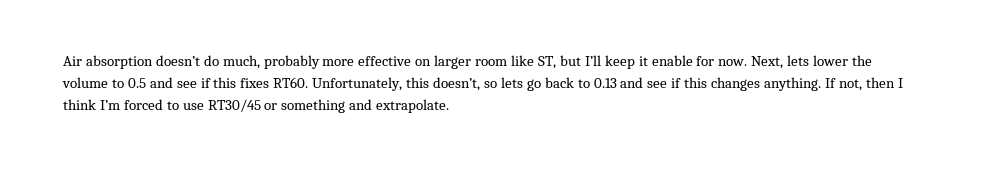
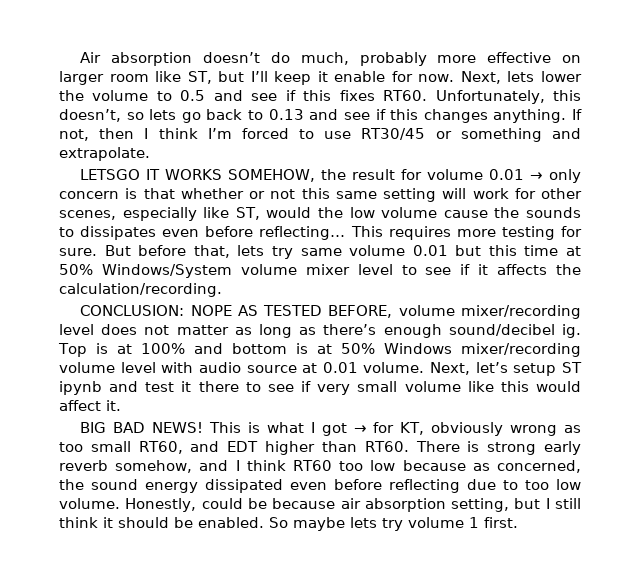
(450, 106) none -> [80,169,581,183] [59,188,582,202] [59,207,582,221] [59,226,582,240] [59,245,581,259] [59,264,581,278] [59,283,222,297] [80,305,581,319] [59,324,581,338] [58,343,581,357] [59,362,582,376] [59,381,581,395] [59,400,121,411] [80,422,581,436] [59,441,581,455] [59,460,582,473] [59,479,581,493] [59,498,582,512] [59,517,518,531] // LETSGO IT WORKS SOMEHOW, the result for volume 0.01 → only concern is that whether or not this same setting will work for other scenes, especially like ST, would the low volume cause the sounds to dissipates even before reflecting… This requires more testing for sure. But before that, lets try same volume 0.01 but this time at 50% Windows/System volume mixer level to see if it affects the calculation/recording. // CONCLUSION: NOPE AS TESTED BEFORE, volume mixer/recording level does not matter as long as there’s enough sound/decibel ig. Top is at 100% and bottom is at 50% Windows mixer/recording volume level with audio source at 0.01 volume. Next, let’s setup ST ipynb and test it there to see if very small volume like this would affect it. // BIG BAD NEWS! This is what I got → for KT, obviously wrong as too small RT60, and EDT higher than RT60. There is strong early reverb somehow, and I think RT60 too low because as concerned, the sound energy dissipated even before reflecting due to too low volume. Honestly, could be because air absorption setting, but I still think it should be enabled. So maybe lets try volume 1 first.

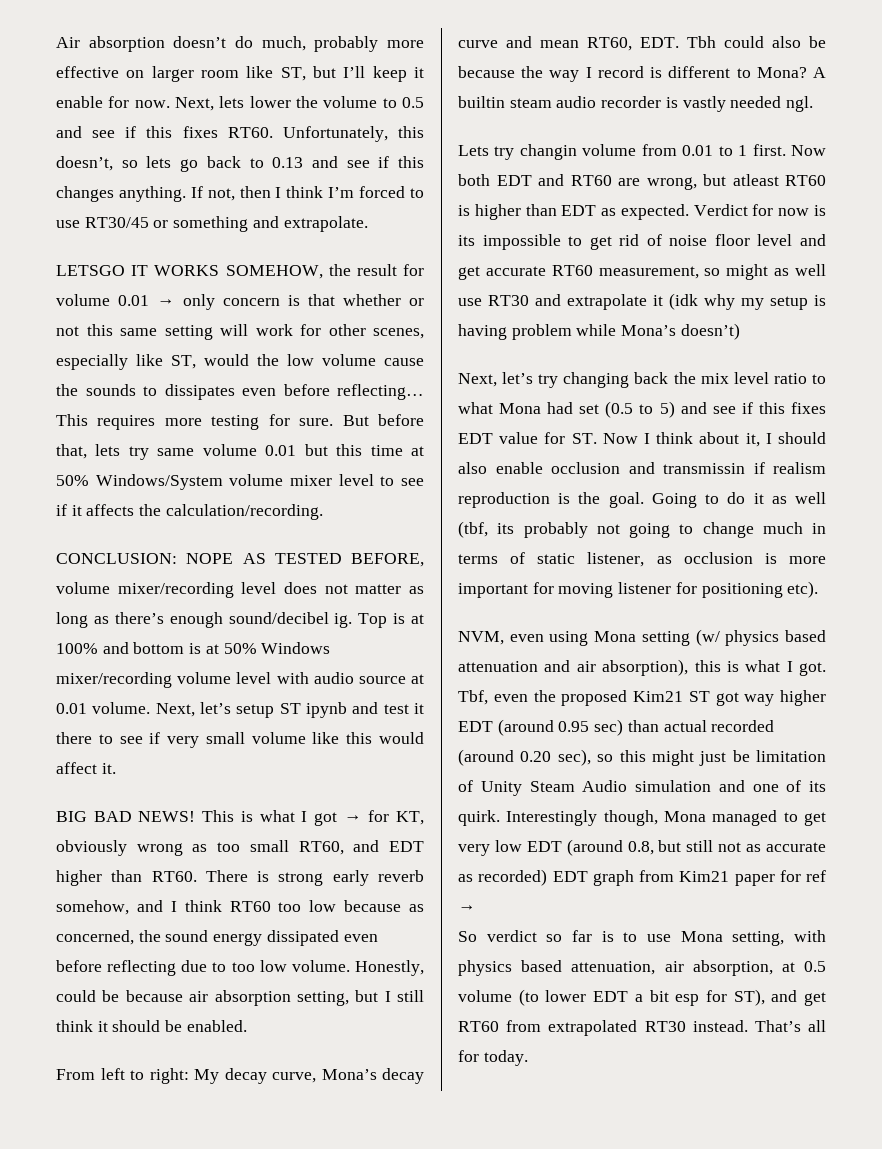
[269,517,518,531] So maybe lets try volume 1 first. -> [56,1068,424,1084] [458,36,826,51] [458,66,826,82] [458,96,814,112] [458,144,826,160] [458,174,826,190] [458,204,826,220] [458,234,826,250] [458,264,826,280] [458,293,826,310] [458,323,740,340] [458,372,826,388] [458,401,826,418] [458,432,826,447] [458,462,826,474] [458,492,826,508] [458,521,826,538] [458,552,826,567] [458,581,819,598] [458,629,826,646] [458,659,826,676] [458,690,826,706] [458,719,775,736] [458,749,826,766] [458,780,826,796] [458,810,826,826] [458,839,826,856] [458,869,826,886] [458,905,476,912] [458,930,826,946] [458,960,826,976] [458,989,826,1006] [458,1020,826,1036] [458,1050,528,1066] // From left to right: My decay curve, Mona’s decay curve and mean RT60, EDT. Tbh could also be because the way I record is different to Mona? A builtin steam audio recorder is vastly needed ngl. // Lets try changin volume from 0.01 to 1 first. Now both EDT and RT60 are wrong, but atleast RT60 is higher than EDT as expected. Verdict for now is its impossible to get rid of noise floor level and get accurate RT60 measurement, so might as well use RT30 and extrapolate it (idk why my setup is having problem while Mona’s doesn’t) // Next, let’s try changing back the mix level ratio to what Mona had set (0.5 to 5) and see if this fixes EDT value for ST. Now I think about it, I should also enable occlusion and transmissin if realism reproduction is the goal. Going to do it as well (tbf, its probably not going to change much in terms of static listener, as occlusion is more important for moving listener for positioning etc). // NVM, even using Mona setting (w/ physics based attenuation and air absorption), this is what I got. Tbf, even the proposed Kim21 ST got way higher EDT (around 0.95 sec) than actual recorded (around 0.20 sec), so this might just be limitation of Unity Steam Audio simulation and one of its quirk. Interestingly though, Mona managed to get very low EDT (around 0.8, but still not as accurate as recorded) EDT graph from Kim21 paper for ref → // So verdict so far is to use Mona setting, with physics based attenuation, air absorption, at 0.5 volume (to lower EDT a bit esp for ST), and get RT60 from extrapolated RT30 instead. That’s all for today.

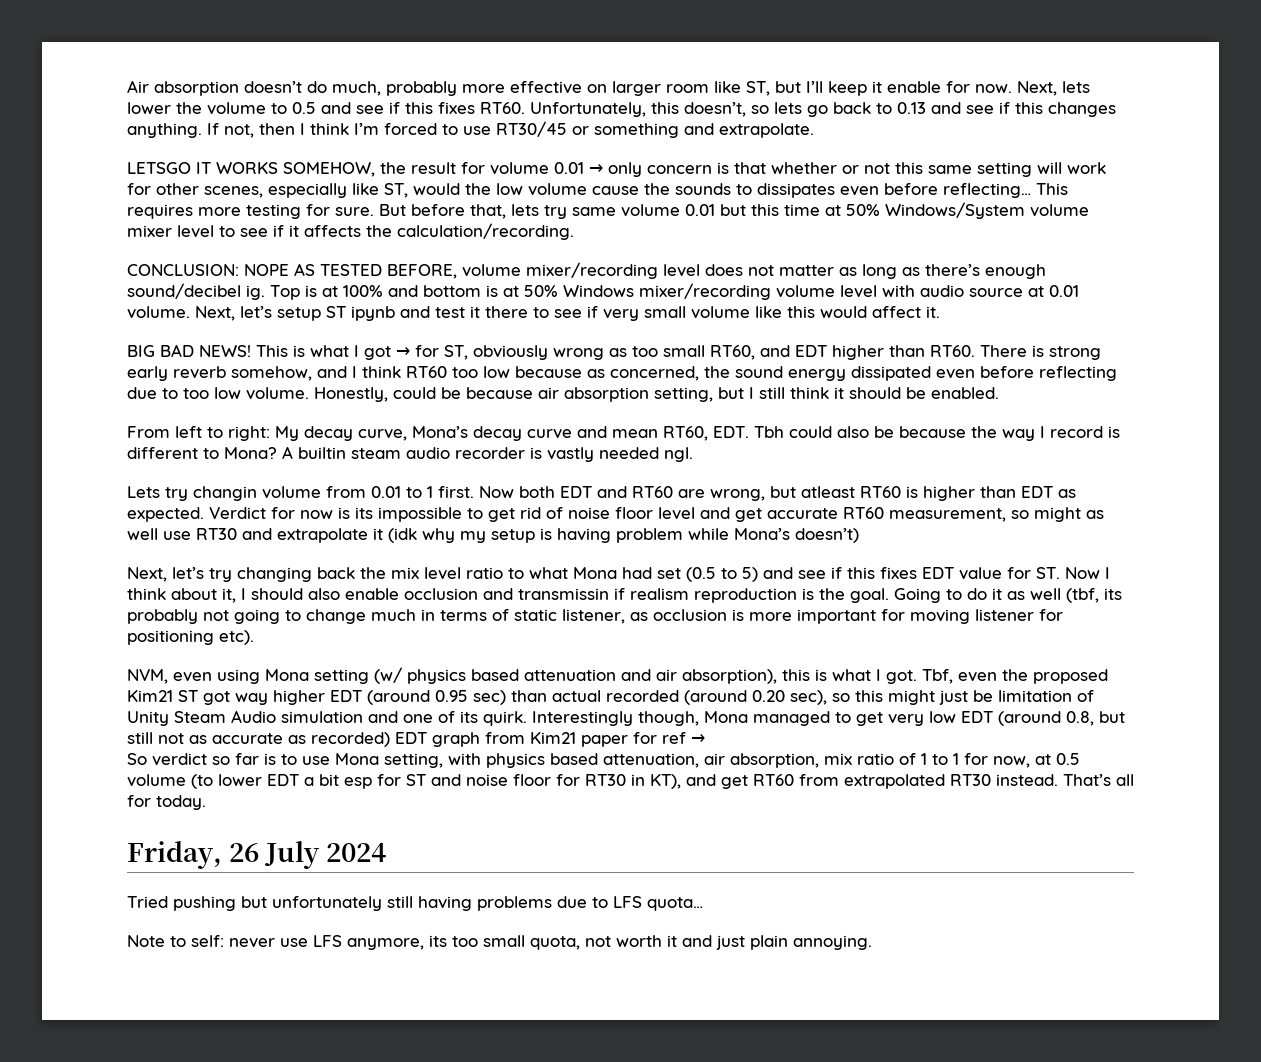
[395,811,424,825] KT, -> [444,345,468,360] ST,
(773, 968) none -> [824,753,1030,768] mix ratio of 1 to 1 for now,
[733,989,765,1006] ST), -> [406,774,681,789] ST and noise floor for RT30 in KT),
(528, 1058) none -> [127,841,387,869] [127,896,703,911] [127,935,872,950] // Friday, 26 July 2024 // Tried pushing but unfortunately still having problems due to LFS quota… // Note to self: never use LFS anymore, its too small quota, not worth it and just plain annoying.

